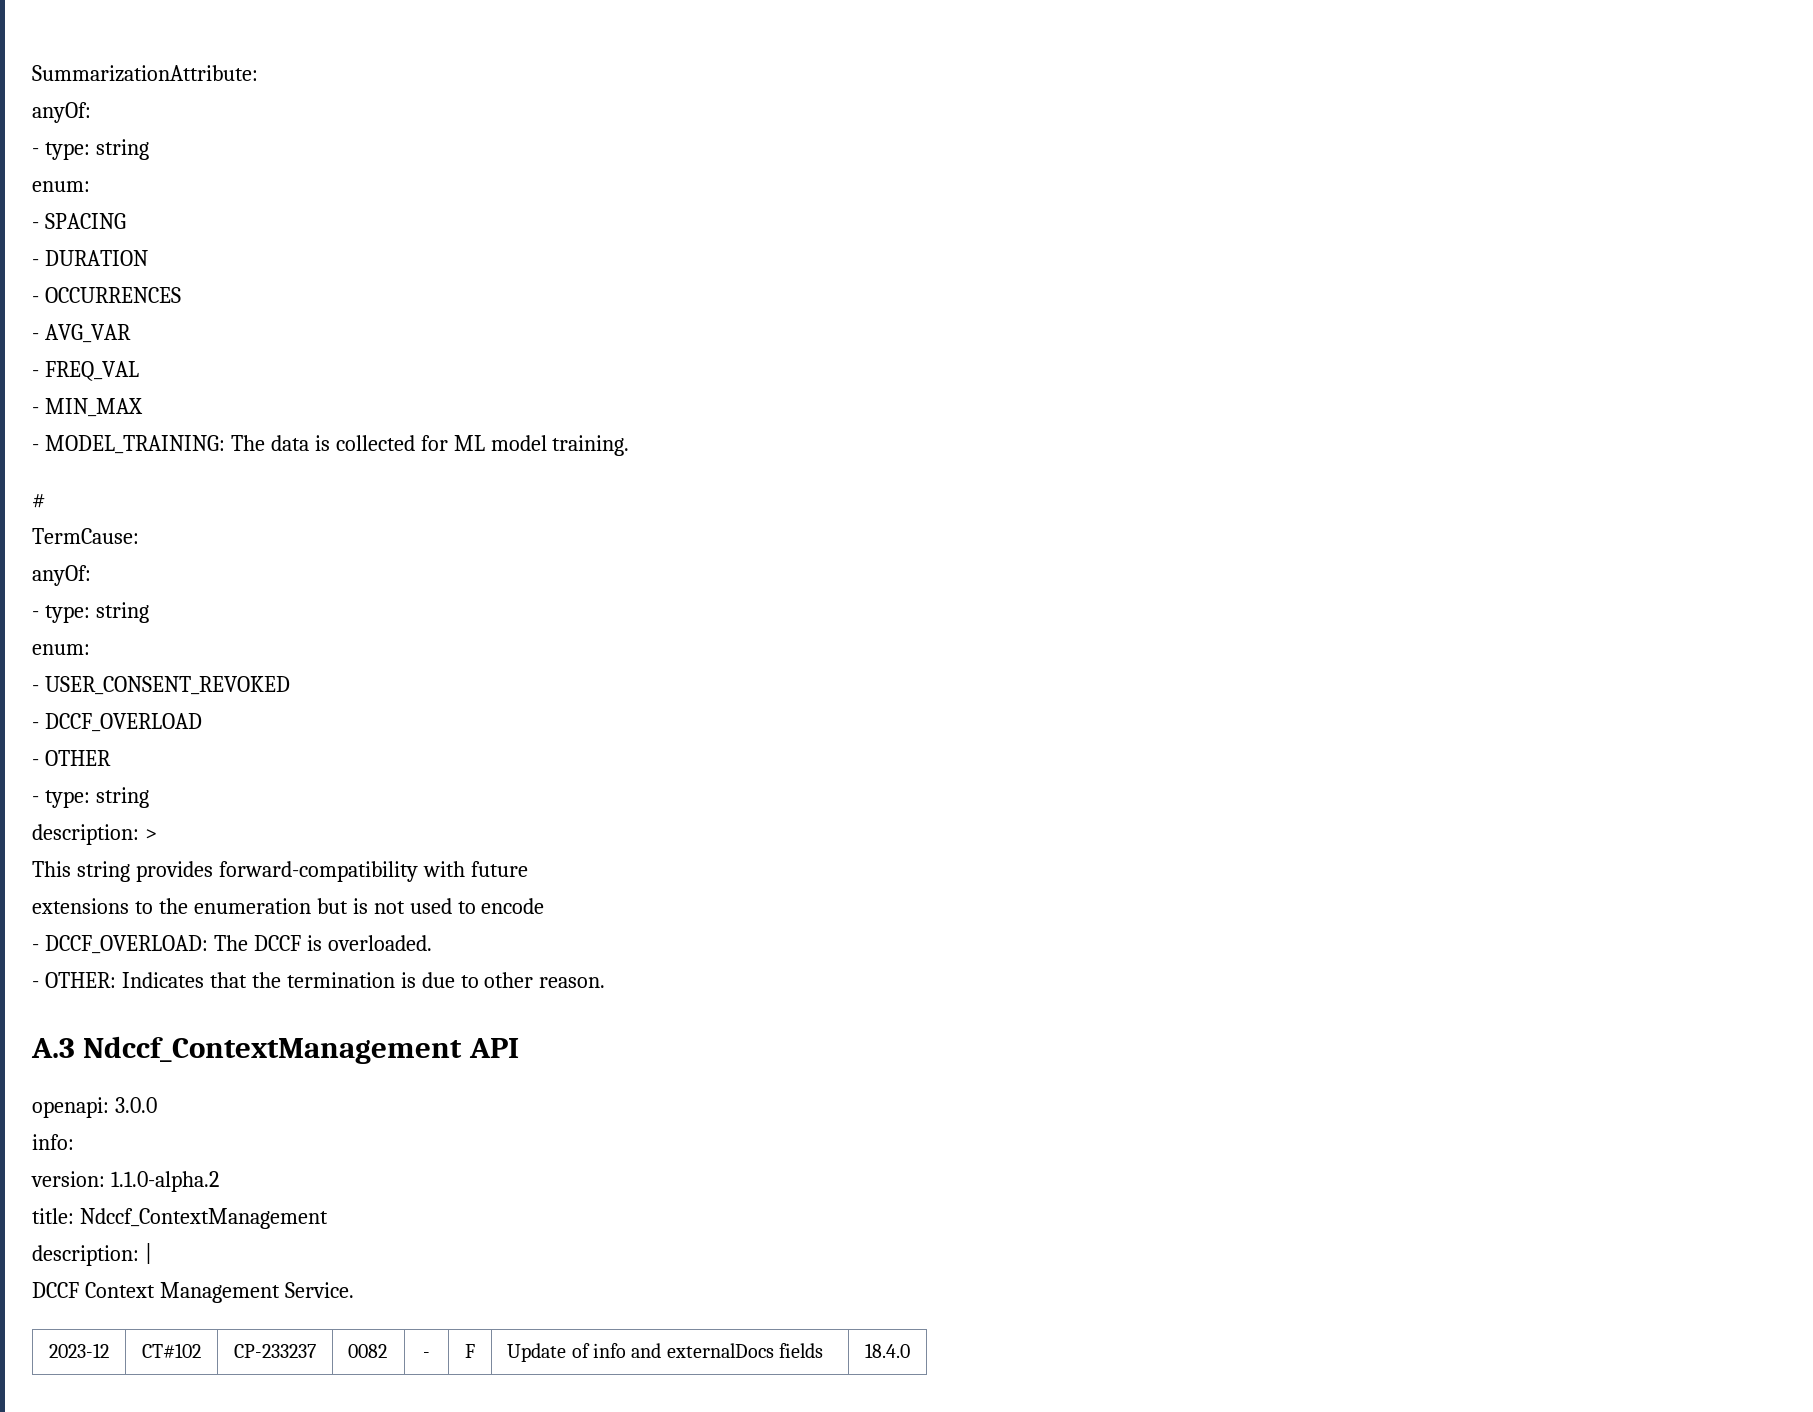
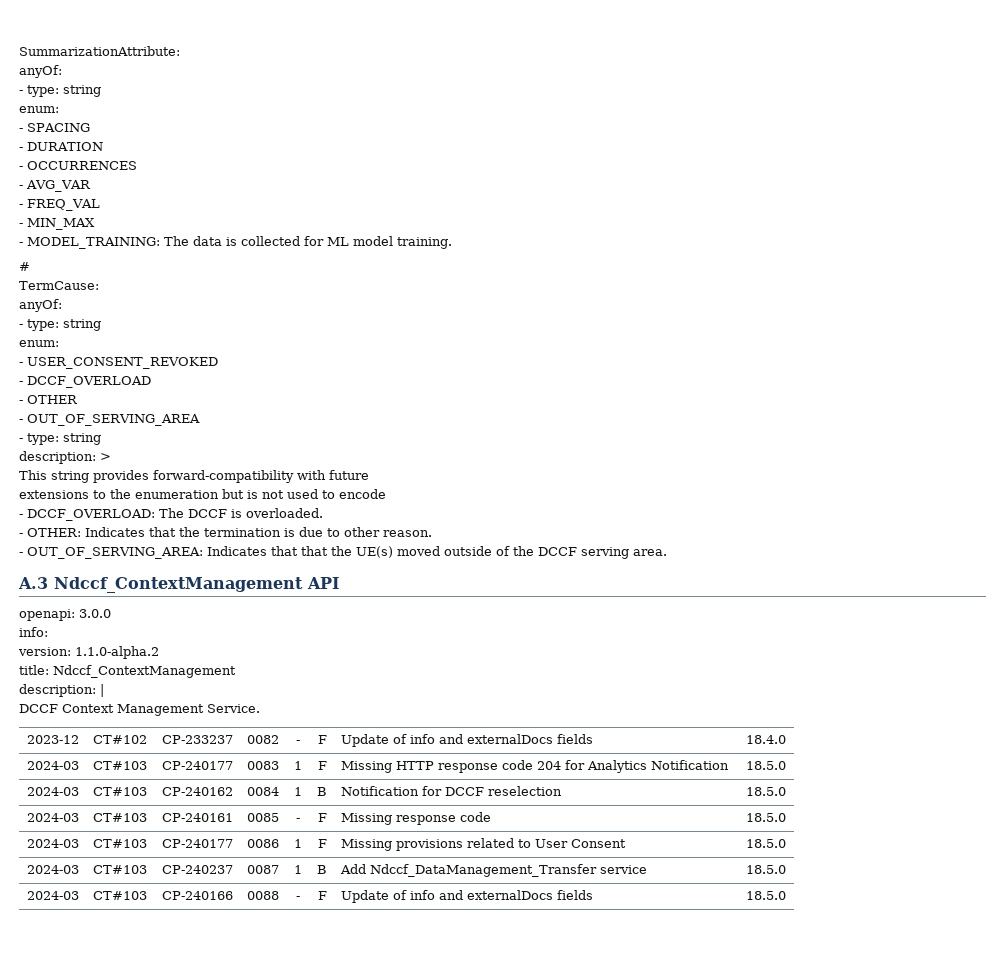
(111, 758) none -> [19,414,200,426] // - OUT_OF_SERVING_AREA
(606, 982) none -> [19,546,667,559] // - OUT_OF_SERVING_AREA: Indicates that that the UE(s) moved outside of the DCCF serving area.
(910, 1350) none -> [26,761,79,770] [93,761,147,770] [161,761,233,770] [246,761,279,770] [294,761,302,770] [317,761,327,770] [340,760,729,773] [746,761,786,770] [26,787,79,796] [93,787,147,796] [161,787,233,796] [246,787,279,796] [294,787,302,796] [317,787,327,796] [340,786,562,796] [746,787,786,796] [26,813,79,822] [93,813,147,822] [161,813,233,822] [246,813,279,822] [296,818,300,822] [317,813,327,822] [340,812,491,825] [746,813,786,822] [26,839,79,848] [93,839,147,848] [161,839,233,848] [246,839,279,848] [294,839,302,848] [317,839,327,848] [340,838,626,851] [746,839,786,848] [26,865,79,874] [93,865,147,874] [161,865,233,874] [246,865,279,874] [294,865,302,874] [317,865,327,874] [339,864,647,877] [746,865,786,874] [26,891,79,900] [93,891,147,900] [161,891,233,900] [246,891,279,900] [296,896,300,900] [317,891,327,900] [340,890,593,903] [746,891,786,900] // 2024-03 | CT#103 | CP-240177 | 0083 | 1 | F | Missing HTTP response code 204 for Analytics Notification | 18.5.0 // 2024-03 | CT#103 | CP-240162 | 0084 | 1 | B | Notification for DCCF reselection | 18.5.0 // 2024-03 | CT#103 | CP-240161 | 0085 | - | F | Missing response code | 18.5.0 // 2024-03 | CT#103 | CP-240177 | 0086 | 1 | F | Missing provisions related to User Consent | 18.5.0 // 2024-03 | CT#103 | CP-240237 | 0087 | 1 | B | Add Ndccf_DataManagement_Transfer service | 18.5.0 // 2024-03 | CT#103 | CP-240166 | 0088 | - | F | Update of info and externalDocs fields | 18.5.0

